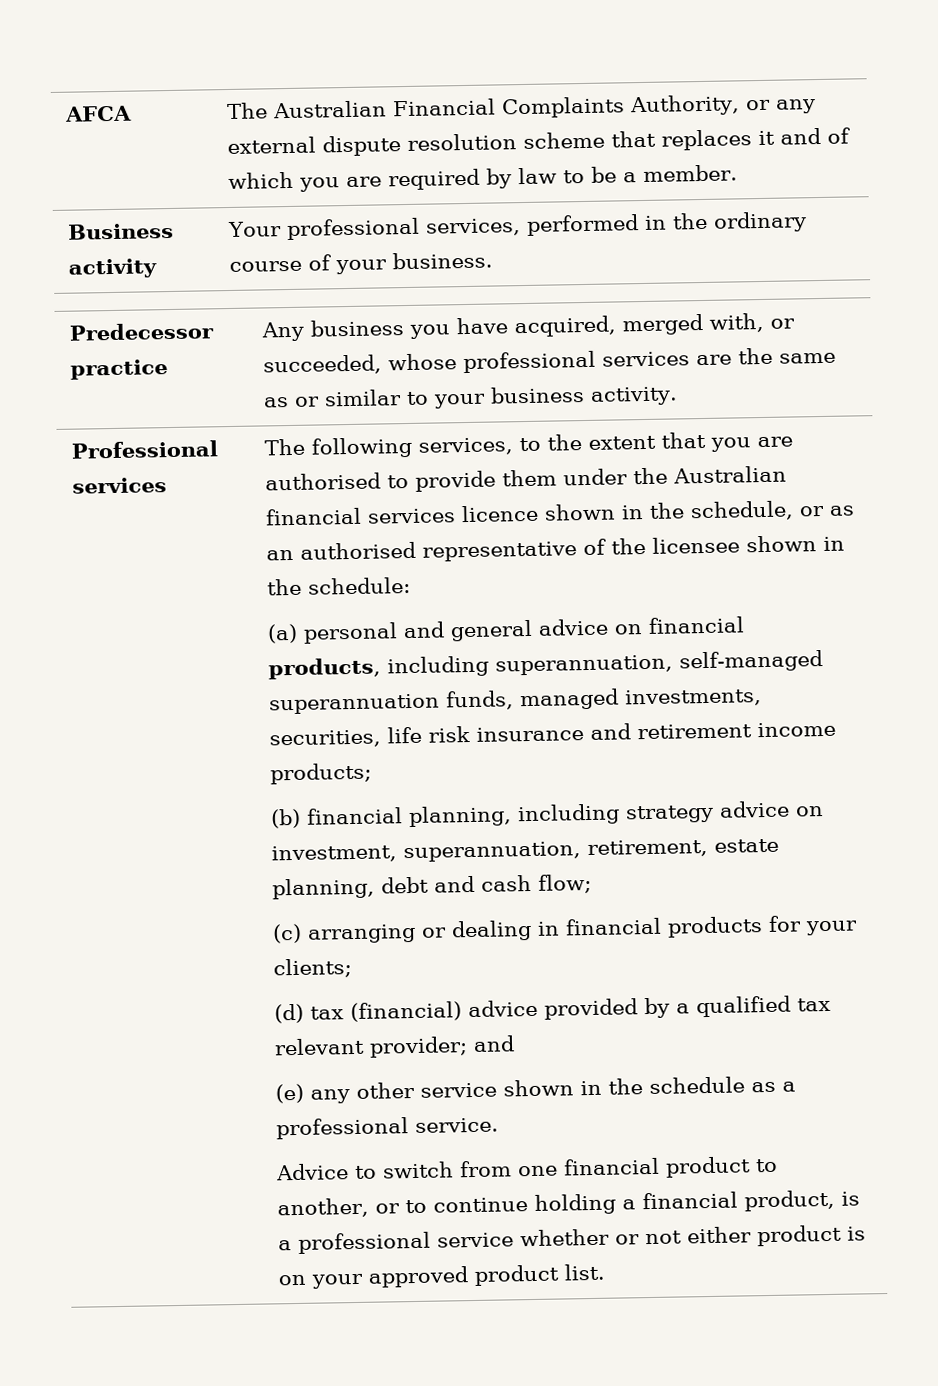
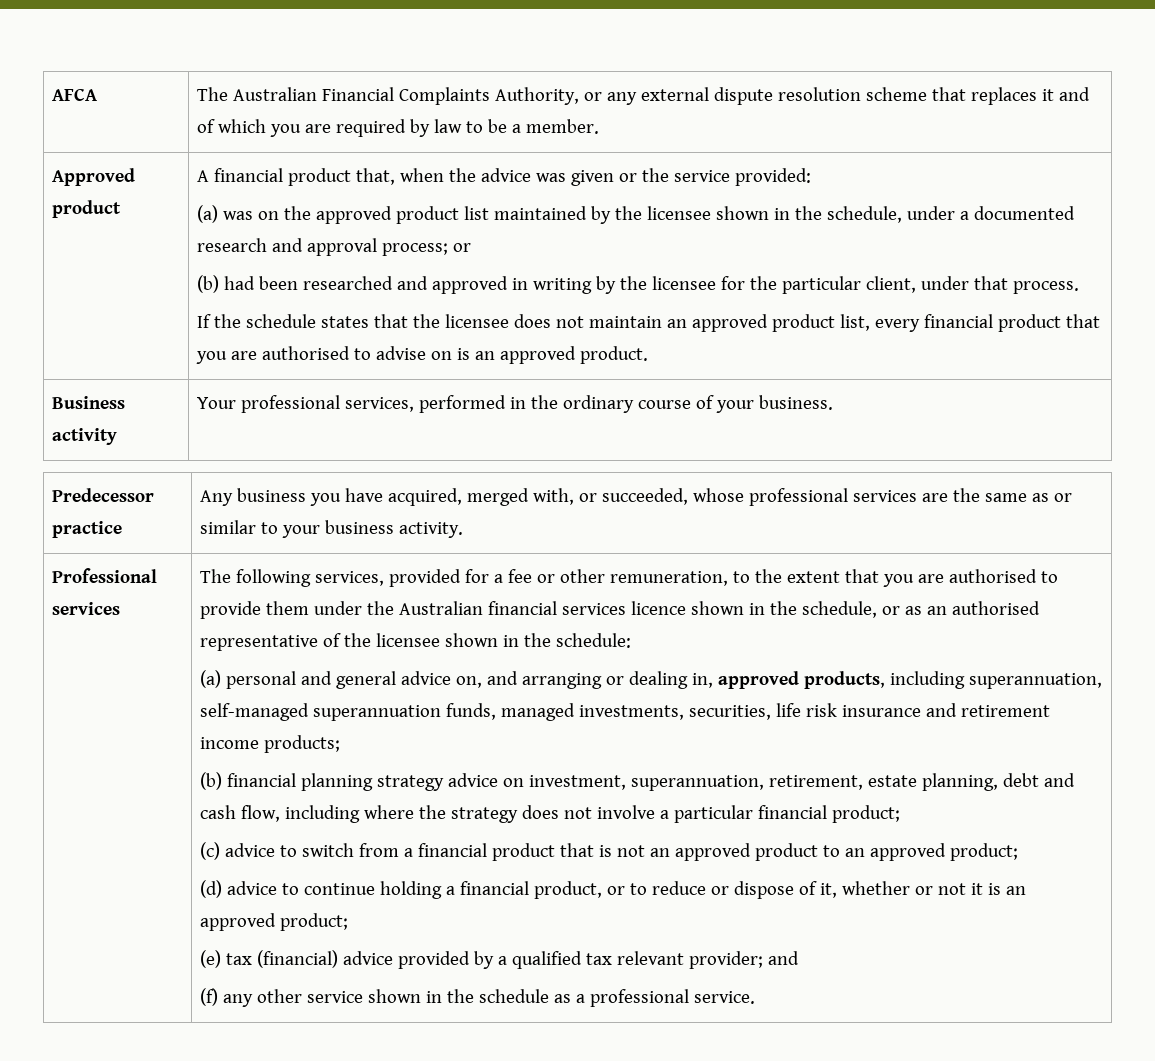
(739, 173) none -> [51,168,135,186] [51,200,121,218] [196,168,811,186] [196,205,1075,224] [196,238,471,256] [196,275,1079,294] [196,314,1100,332] [195,346,648,364] // Approved product | A financial product that, when the advice was given or the service provided: // (a) was on the approved product list maintained by the licensee shown in the schedule, under a documented research and approval process; or // (b) had been researched and approved in writing by the licensee for the particular client, under that process. // If the schedule states that the licensee does not maintain an approved product list, every financial product that you are authorised to advise on is an approved product.
(514, 446) none -> [388,569,728,587] provided for a fee or other remuneration,
[614,616,746,635] on financial -> [455,671,799,689] on, and arranging or dealing in, approved
[408,803,621,828] planning, including -> [300,773,373,791] planning
[538,873,593,894] [272,915,859,944] [273,958,353,979] [274,1003,305,1024] flow; // (c) arranging or dealing in financial products for your clients; // (d) -> [240,805,900,823] [199,842,1018,861] [199,880,1026,899] [199,913,348,931] [199,950,221,968] flow, including where the strategy does not involve a particular financial product; // (c) advice to switch from a financial product that is not an approved product to an approved product; // (d) advice to continue holding a financial product, or to reduce or dispose of it, whether or not it is an approved product; // (e)
[275,1083,305,1104] (e) -> [199,988,218,1006] (f)
[275,1156,779,1181] [277,1189,861,1219] [278,1224,867,1254] [278,1263,606,1289] // Advice to switch from one financial product to another, or to continue holding a financial product, is a professional service whether or not either product is on your approved product list. -> (755, 997) none

